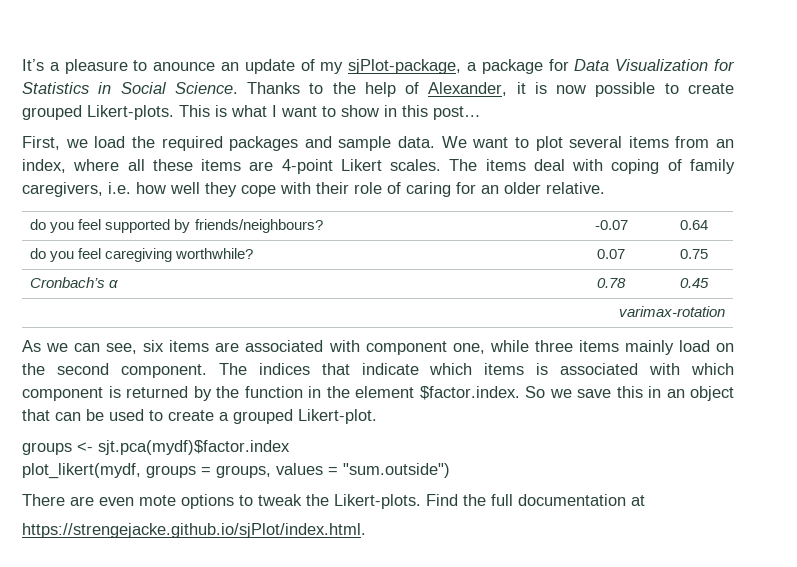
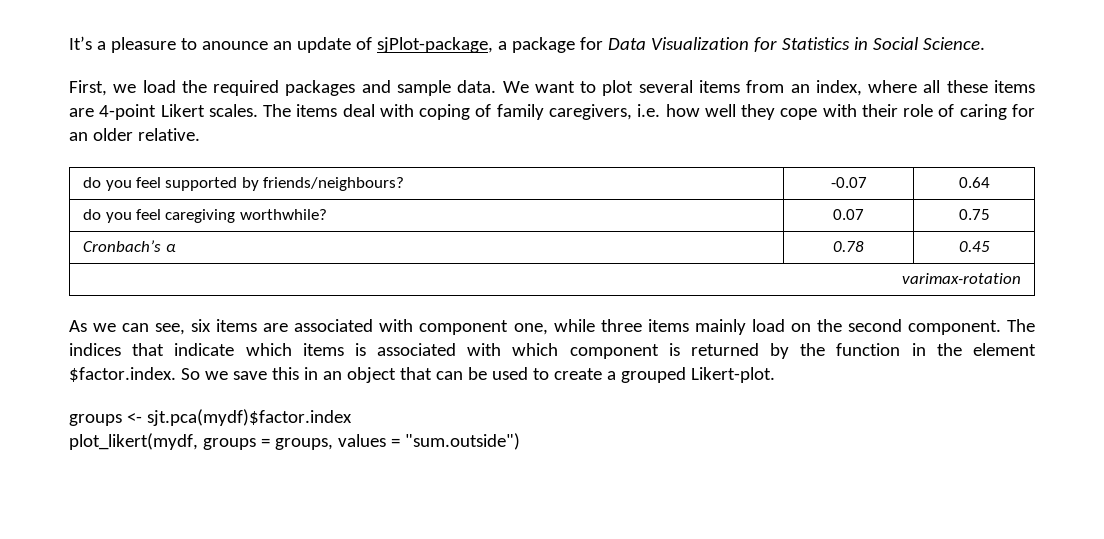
[320,62,344,74] my -> (372, 43) none
[247,82,734,97] [22,105,481,120] Thanks to the help of Alexander, it is now possible to create grouped Likert-plots. This is what I want to show in this post… -> (985, 43) none
[22,494,645,509] [22,523,366,538] // There are even mote options to tweak the Likert-plots. Find the full documentation at // https://strengejacke.github.io/sjPlot/index.html. -> (520, 441) none

